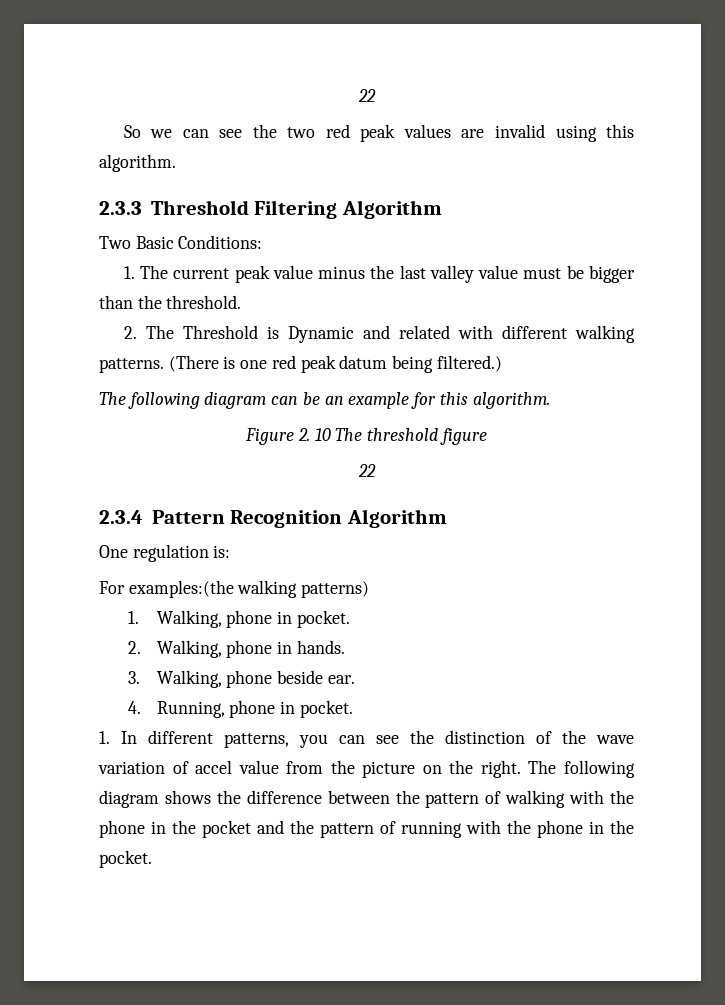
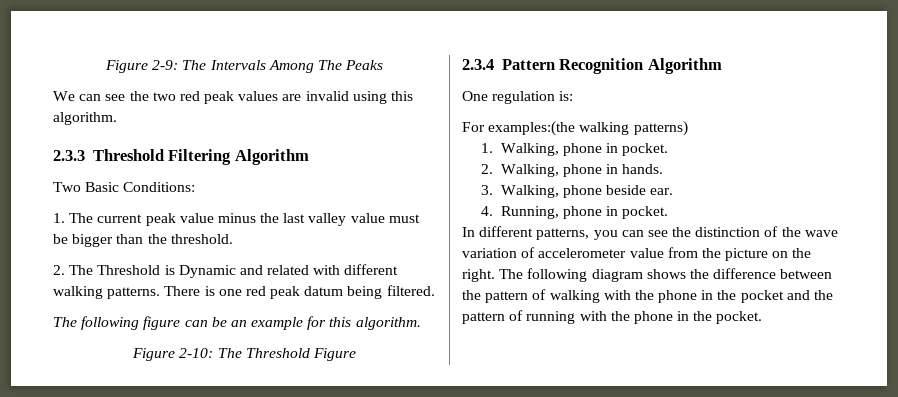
[357,89,376,102] [123,125,173,138] 22 // So we -> [104,60,384,73] [53,91,75,101] Figure 2-9: The Intervals Among The Peaks // We
[168,355,219,372] (There -> [164,286,201,296] There
[436,355,502,372] [99,392,267,409] filtered.) // The following diagram -> [386,285,435,296] [53,316,181,330] filtered. // The following figure
[297,428,487,445] [357,464,376,477] 2. 10 The threshold figure // 22 -> [179,348,356,361] 2-10: The Threshold Figure
[99,731,110,744] 1. -> (669, 212) none
[195,760,233,774] accel -> [538,248,627,258] accelerometer

